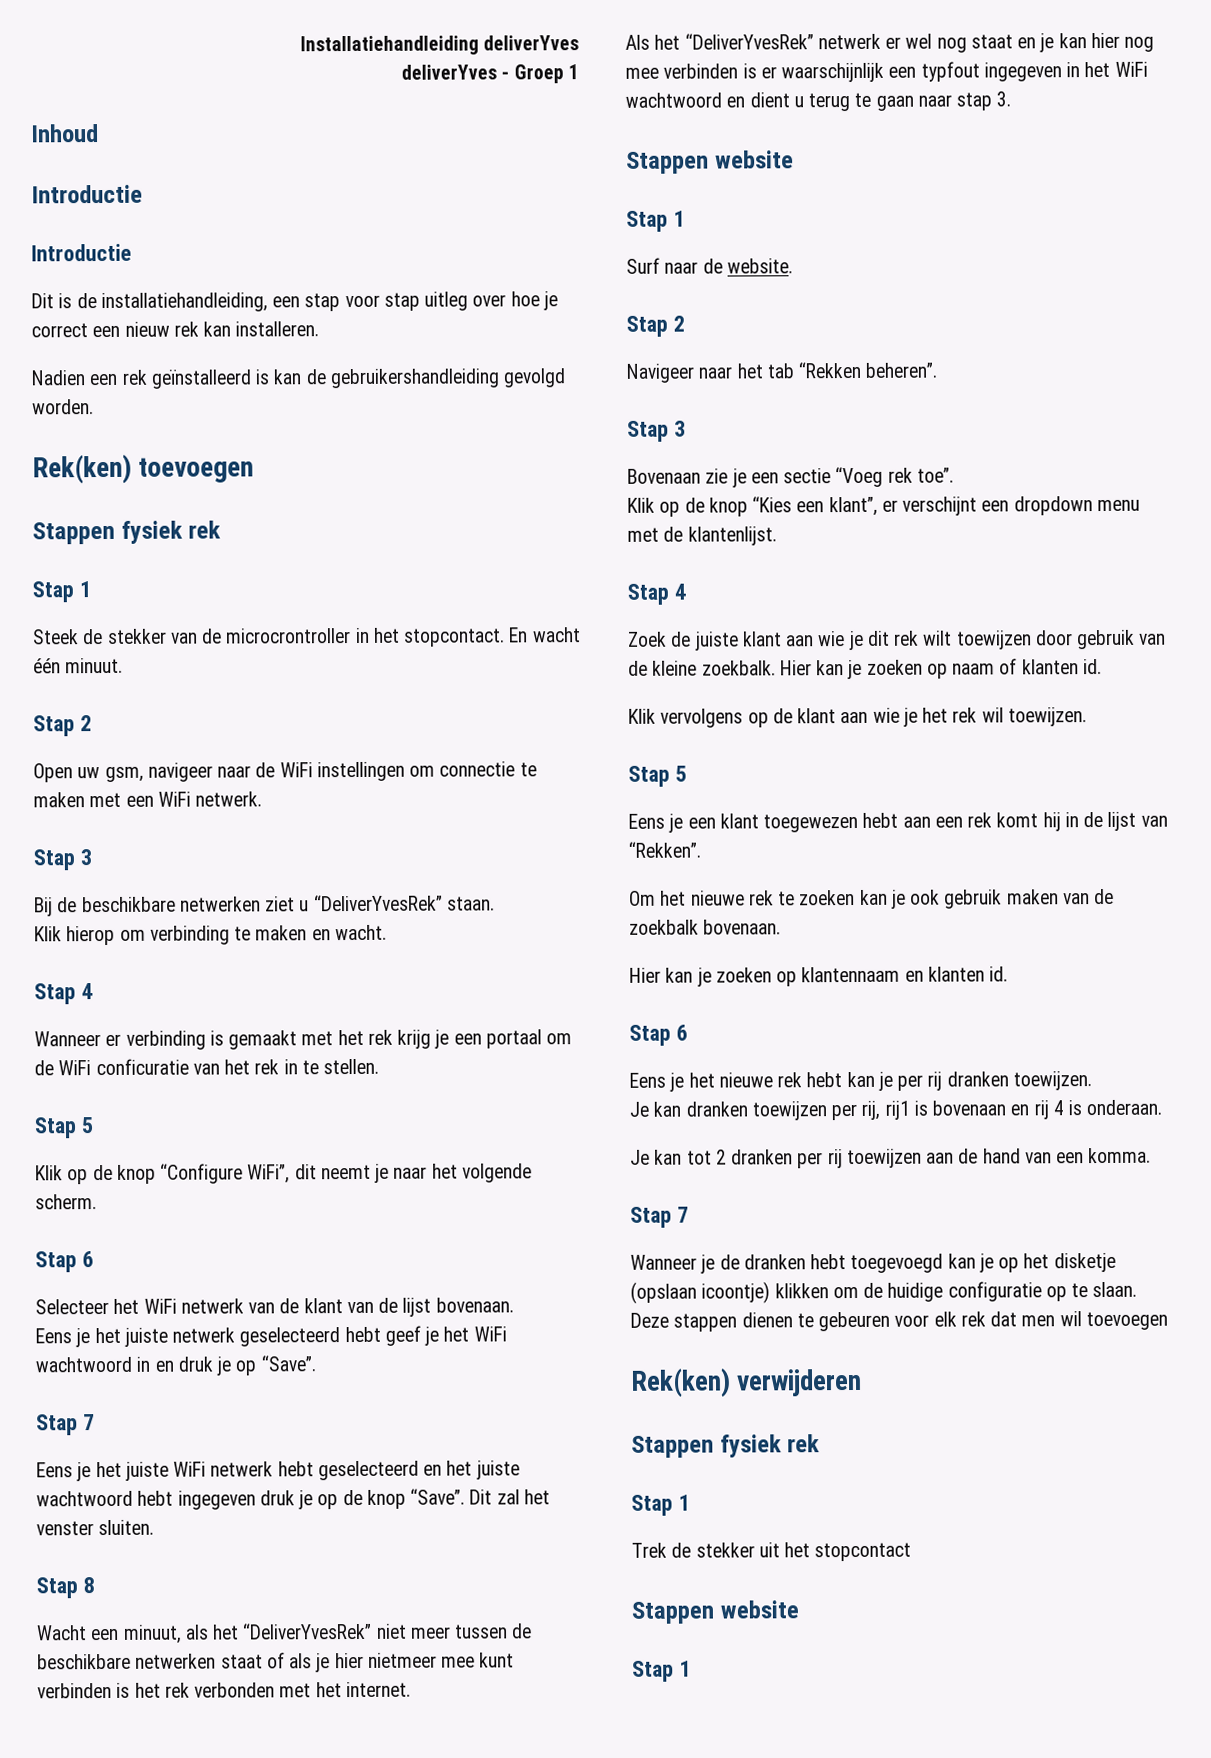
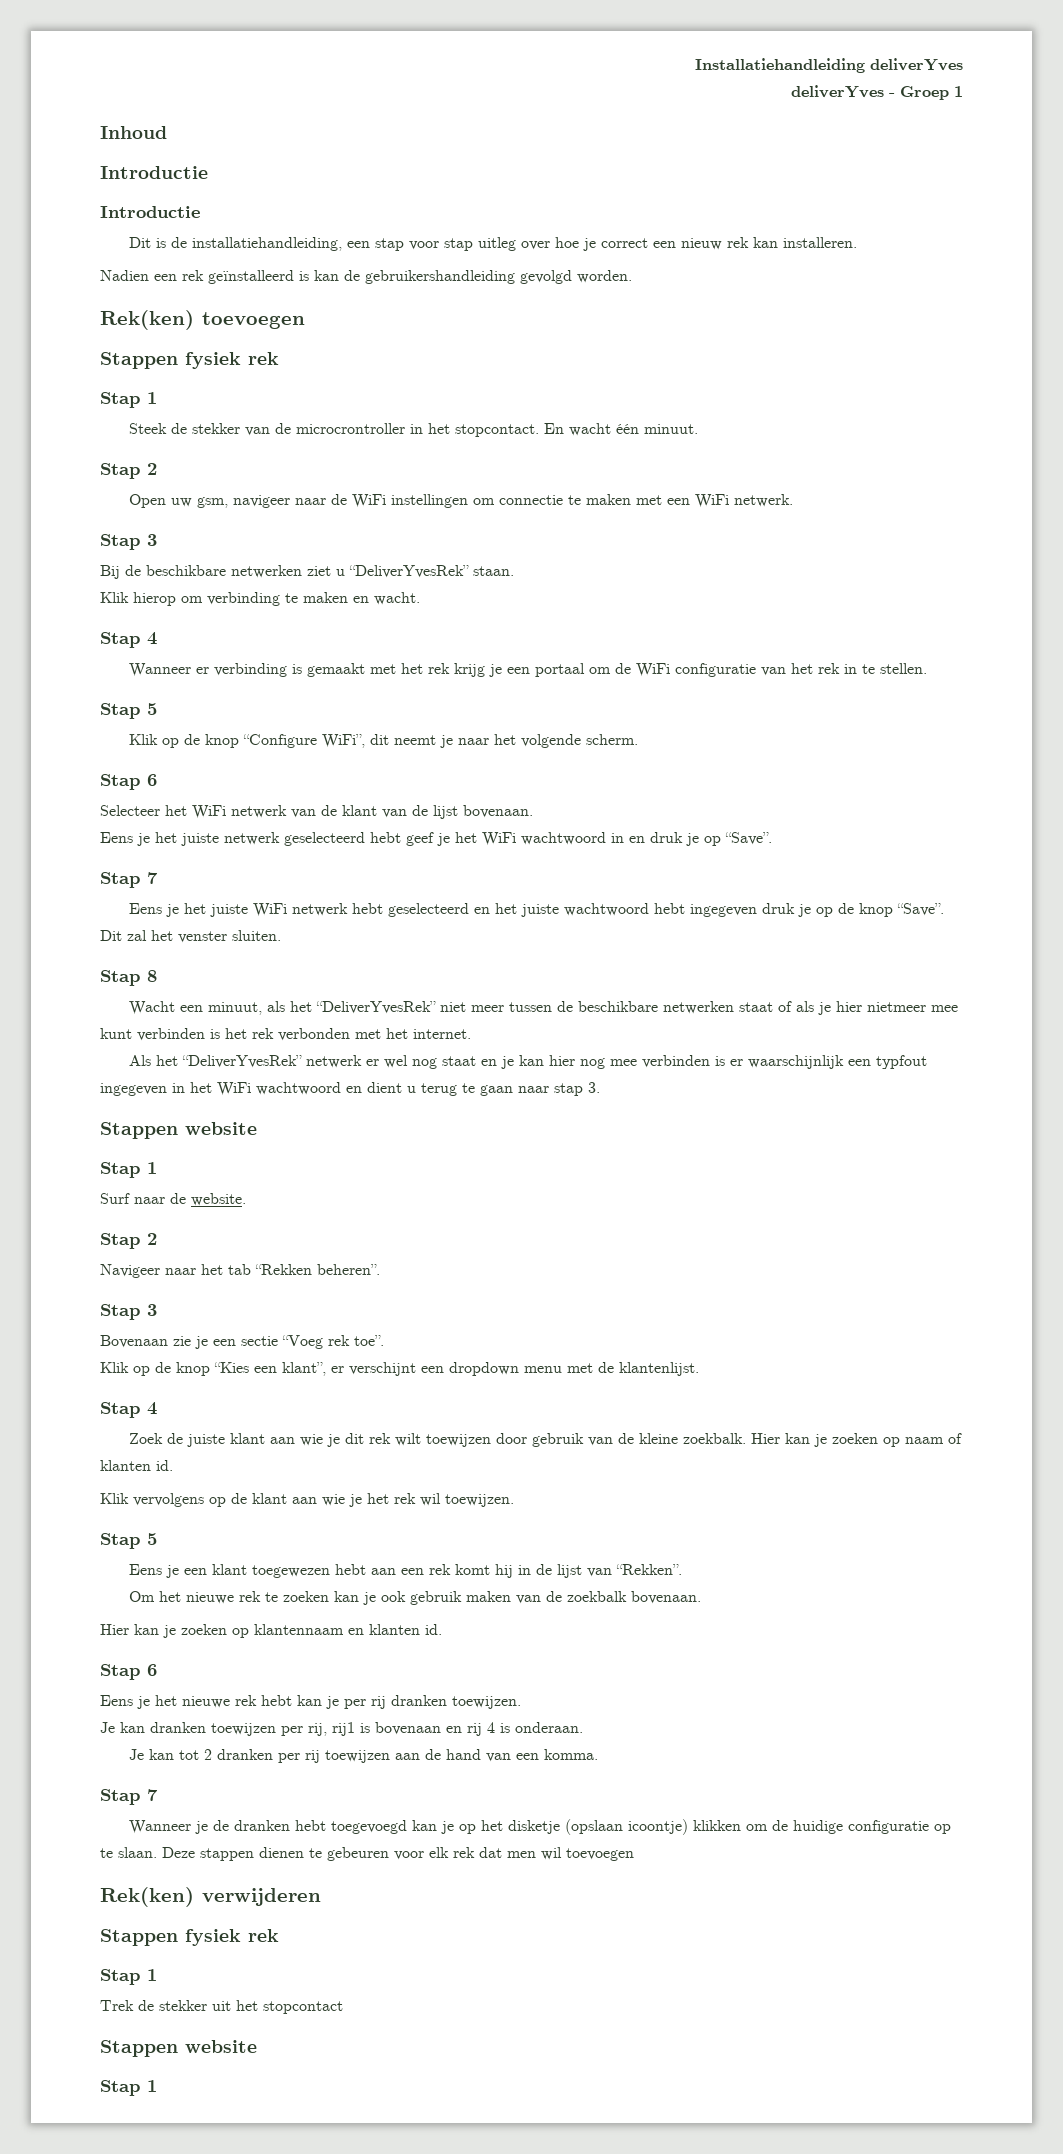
[95,1058,189,1076] conficuratie -> [674,663,756,677] configuratie

